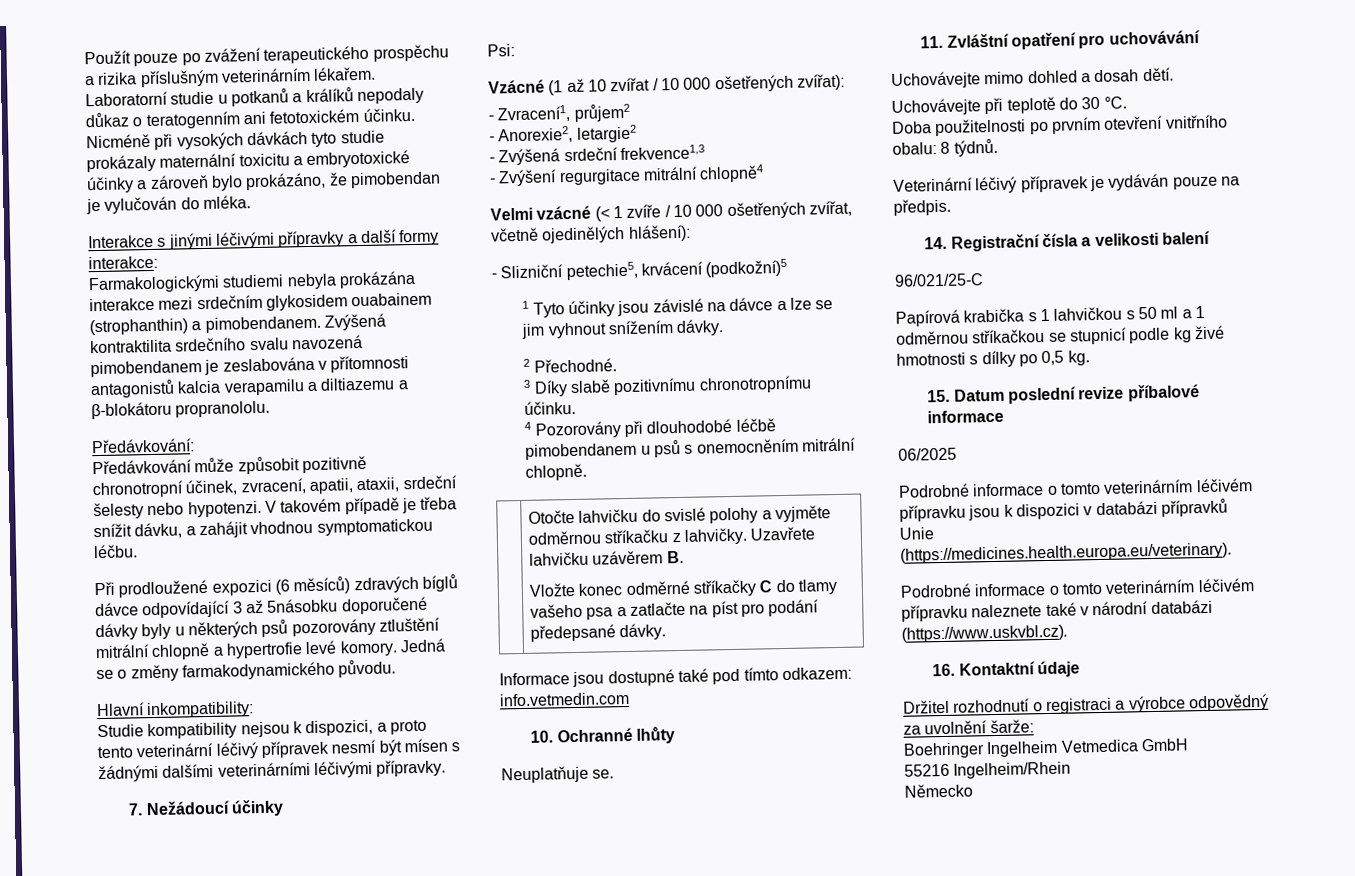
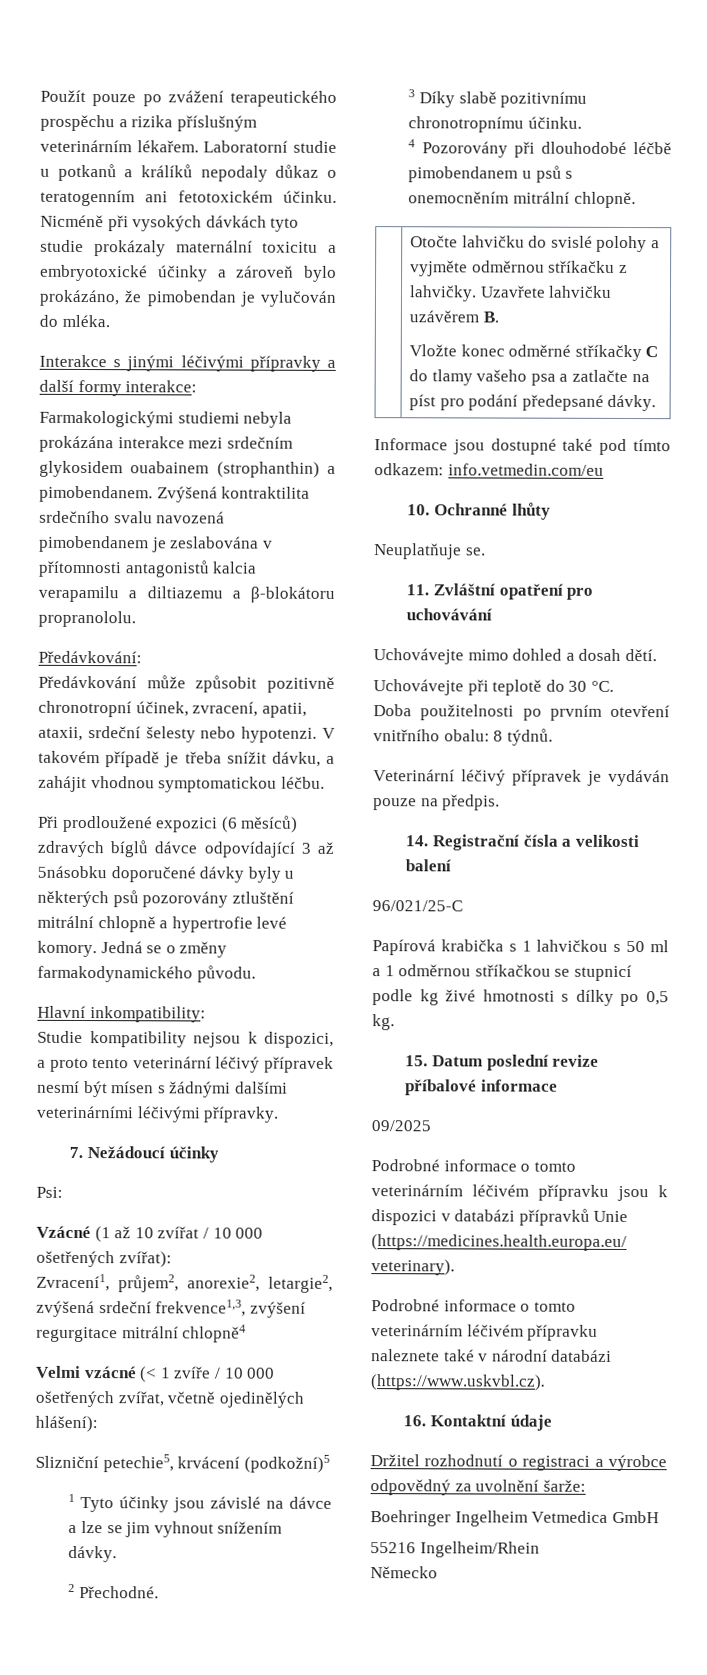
[488,103,630,123] [489,124,637,144] [489,144,705,166] [490,169,558,187] - Zvracení1, průjem2 // - Anorexie2, letargie2 // - Zvýšená srdeční frekvence1,3 // - Zvýšení -> [36,1273,333,1293] [36,1299,306,1318] Zvracení1, průjem2, anorexie2, letargie2, zvýšená srdeční frekvence1,3, zvýšení
[491,273,497,279] - -> (98, 1424) none
[499,691,630,707] info.vetmedin.com -> [447,463,604,476] info.vetmedin.com/eu
[898,447,957,461] 06/2025 -> [371,1120,431,1132] 09/2025

